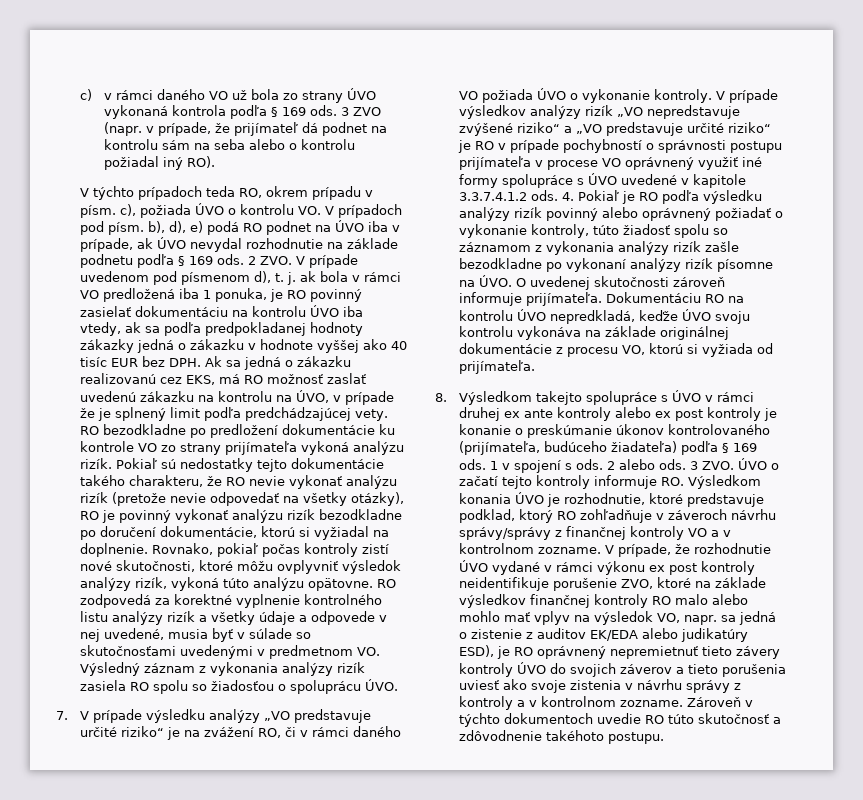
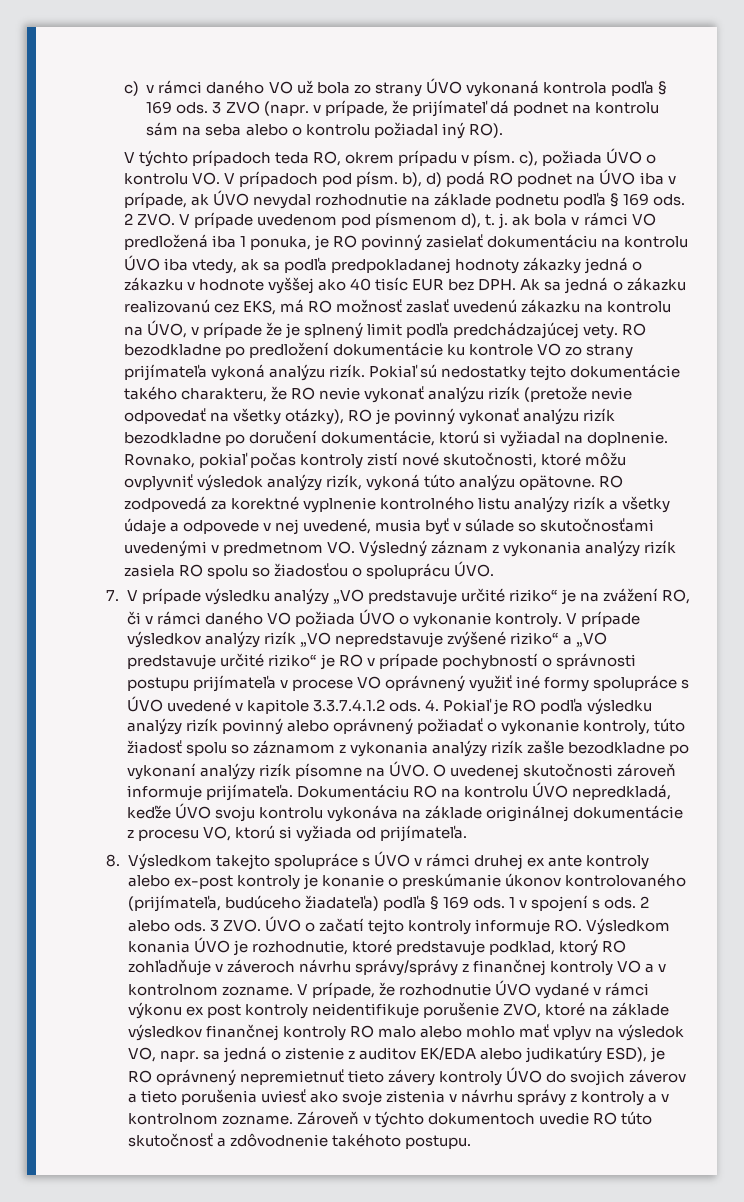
[169,221,204,233] d), e) -> [426,172,443,187] d)
[655,409,704,421] ex post -> [173,875,233,889] ex-post

